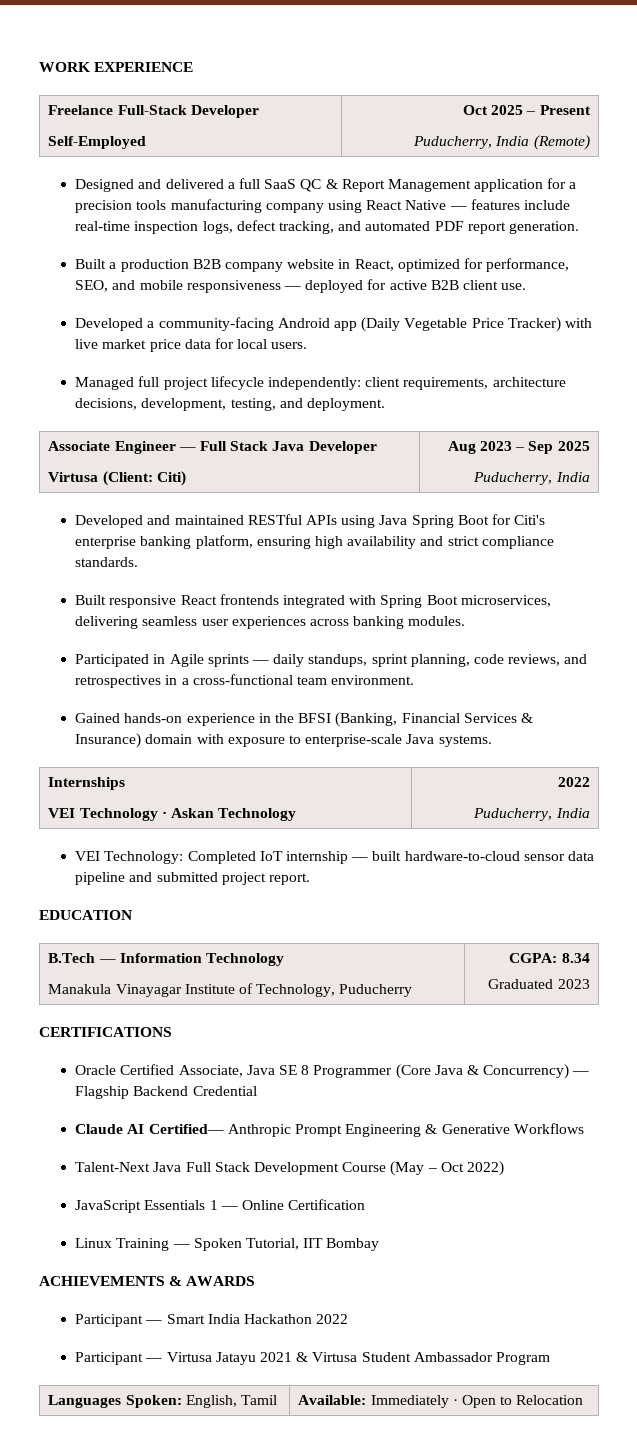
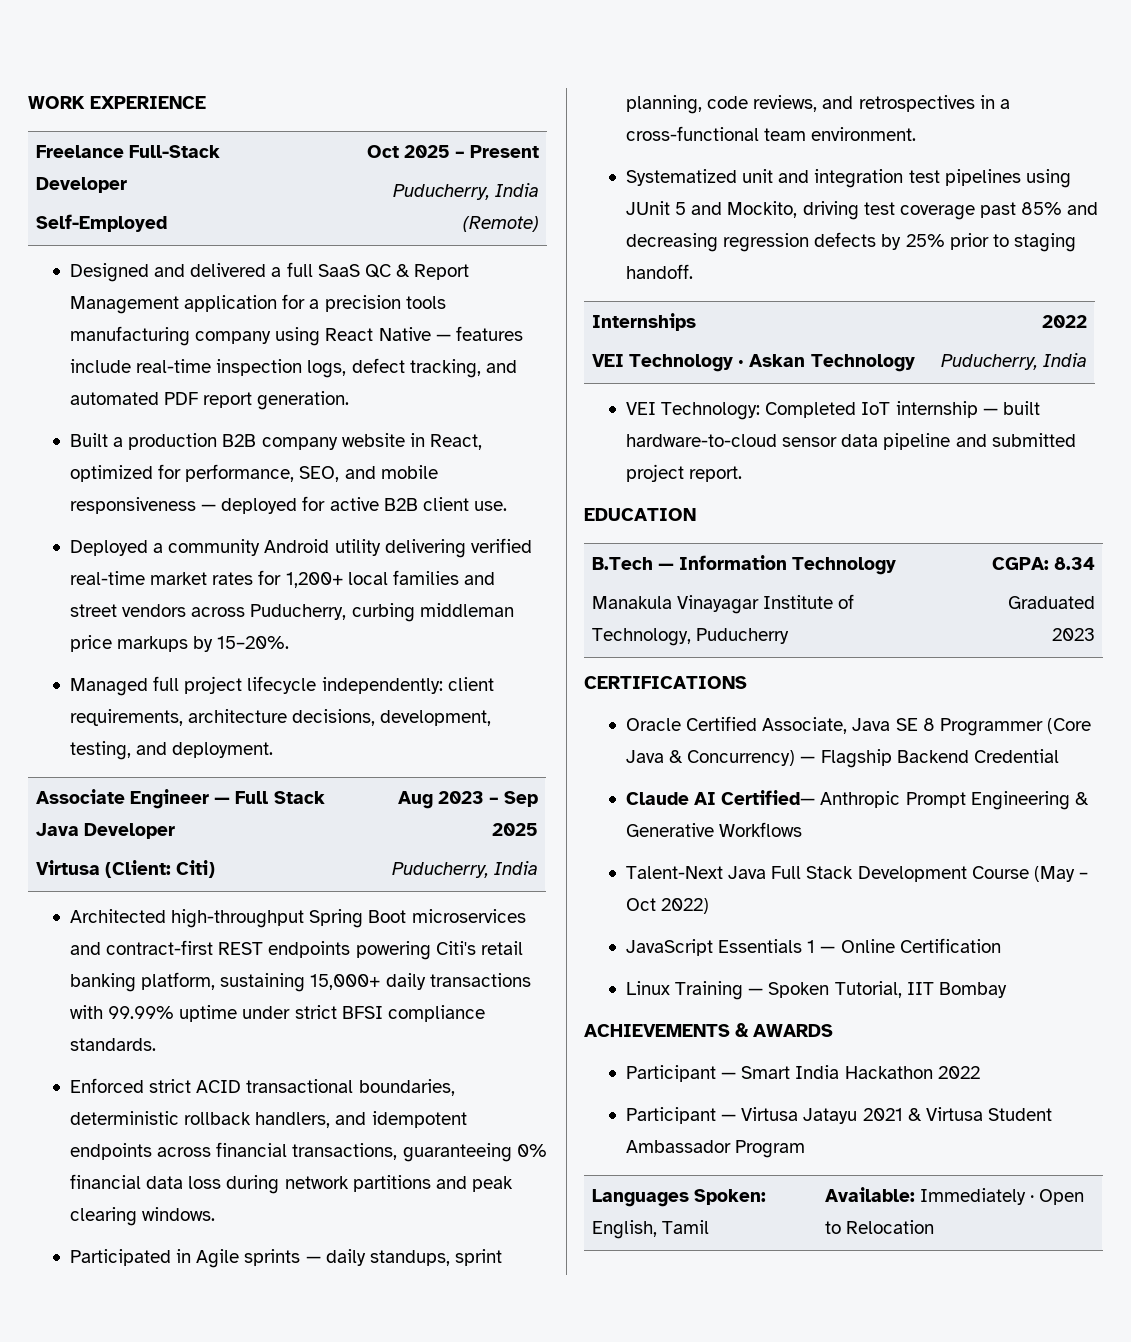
[75,317,592,332] [75,338,308,352] Developed a community-facing Android app (Daily Vegetable Price Tracker) with live market price data for local users. -> [70,538,532,558] [70,570,495,588] [70,603,514,622] [70,635,290,652] Deployed a community Android utility delivering verified real-time market rates for 1,200+ local families and street vendors across Puducherry, curbing middleman price markups by 15–20%.
[75,514,546,528] [75,535,554,549] [75,557,139,567] [75,594,551,608] [75,616,466,629] Developed and maintained RESTful APIs using Java Spring Boot for Citi's enterprise banking platform, ensuring high availability and strict compliance standards. // Built responsive React frontends integrated with Spring Boot microservices, delivering seamless user experiences across banking modules. -> [70,909,526,928] [70,940,523,960] [70,972,531,992] [70,1005,485,1022] [70,1038,157,1051] [70,1078,455,1096] [70,1111,467,1128] [70,1142,547,1162] [70,1174,513,1194] [70,1207,216,1226] Architected high-throughput Spring Boot microservices and contract-first REST endpoints powering Citi's retail banking platform, sustaining 15,000+ daily transactions with 99.99% uptime under strict BFSI compliance standards. // Enforced strict ACID transactional boundaries, deterministic rollback handlers, and idempotent endpoints across financial transactions, guaranteeing 0% financial data loss during network partitions and peak clearing windows.
[75,712,533,727] [75,733,492,748] Gained hands-on experience in the BFSI (Banking, Financial Services & Insurance) domain with exposure to enterprise-scale Java systems. -> [626,169,1071,188] [626,201,1099,220] [626,232,1076,252] [626,264,694,279] Systematized unit and integration test pipelines using JUnit 5 and Mockito, driving test coverage past 85% and decreasing regression defects by 25% prior to staging handoff.

